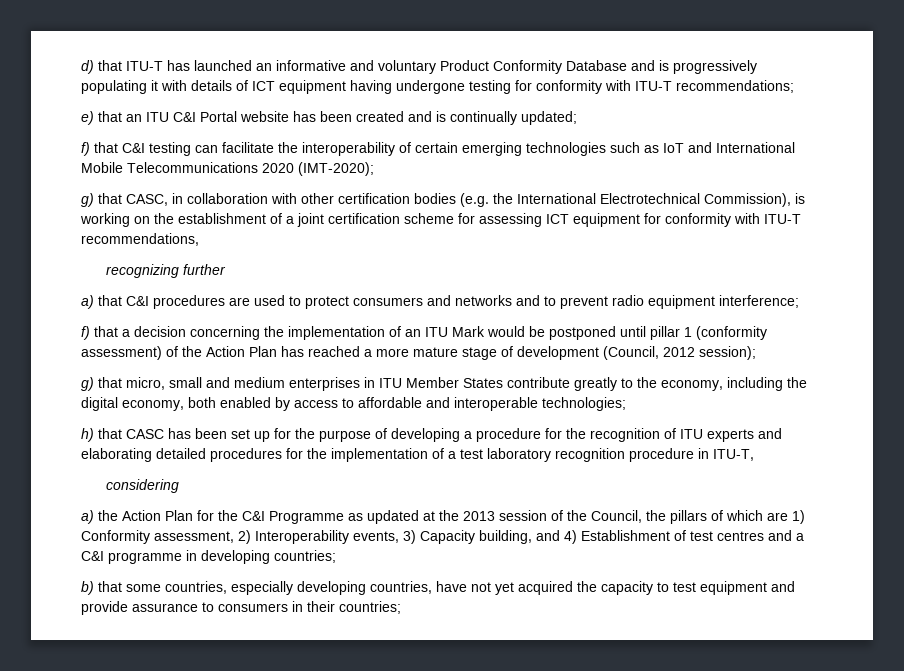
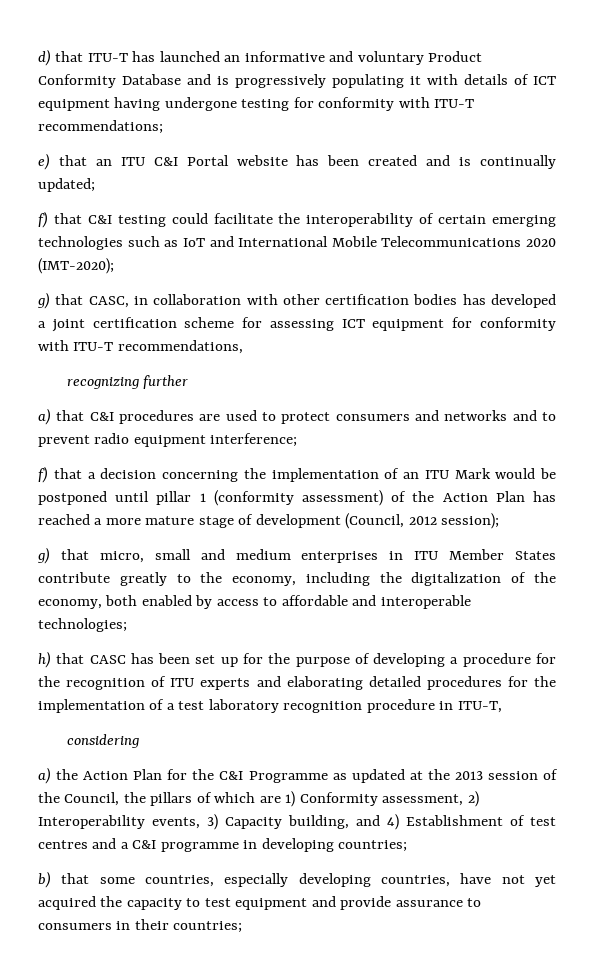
[195,145,218,153] can -> [171,213,208,224] could
[460,193,805,207] [80,213,282,227] (e.g. the International Electrotechnical Commission), is working on the establishment of -> [462,294,557,308] has developed
[81,397,118,411] digital -> [411,572,556,586] digitalization of the

